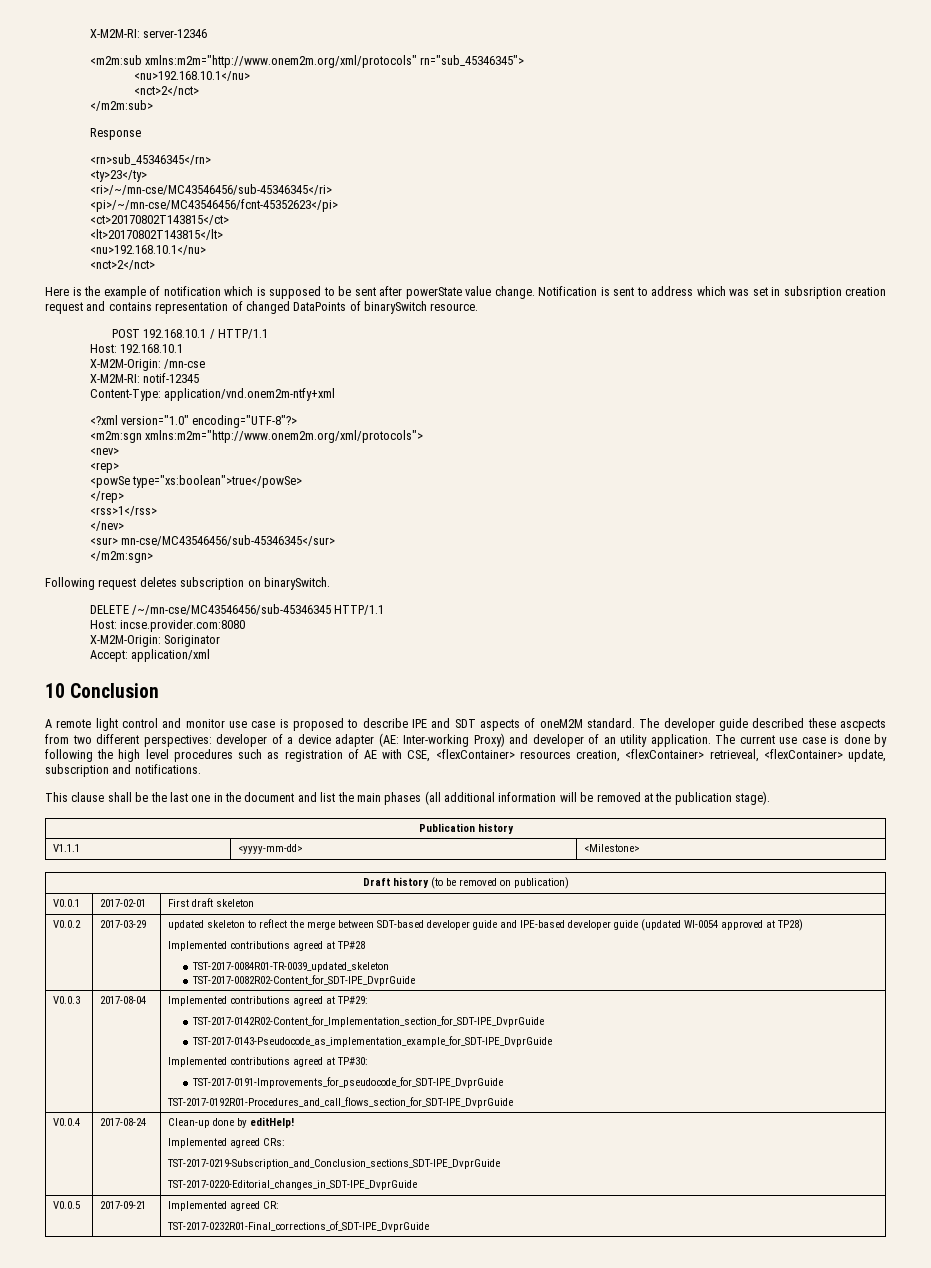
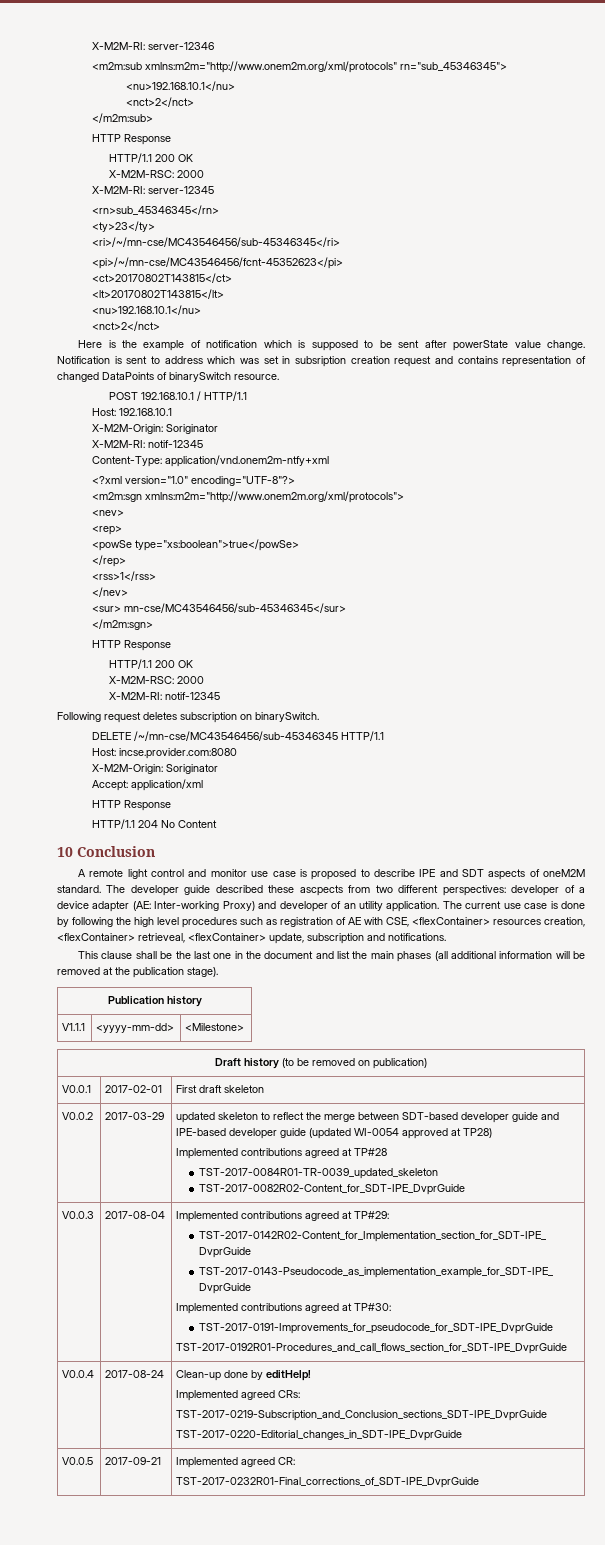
[89,128,141,140] Response -> [91,134,171,145] [108,153,193,163] [108,170,204,178] [91,186,214,194] HTTP Response // HTTP/1.1 200 OK // X-M2M-RSC: 2000 // X-M2M-RI: server-12345
[163,359,205,369] /mn-cse -> [165,424,218,434] Soriginator
(153, 557) none -> [91,640,171,651] [108,659,193,669] [108,676,204,684] [108,692,220,700] // HTTP Response // HTTP/1.1 200 OK // X-M2M-RSC: 2000 // X-M2M-RI: notif-12345
(210, 655) none -> [91,800,171,811] [91,819,217,829] // HTTP Response // HTTP/1.1 204 No Content

